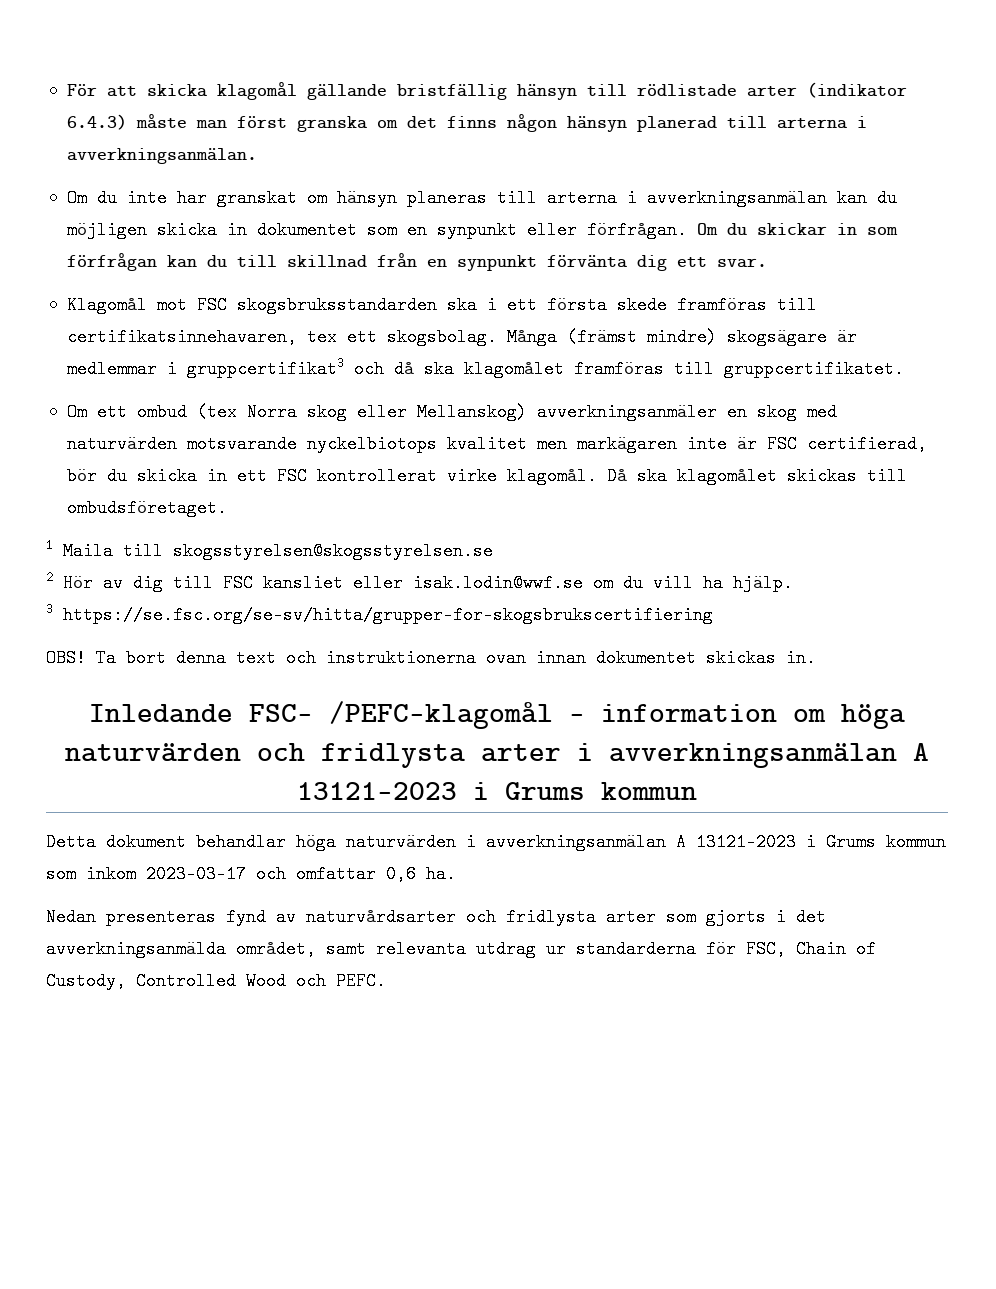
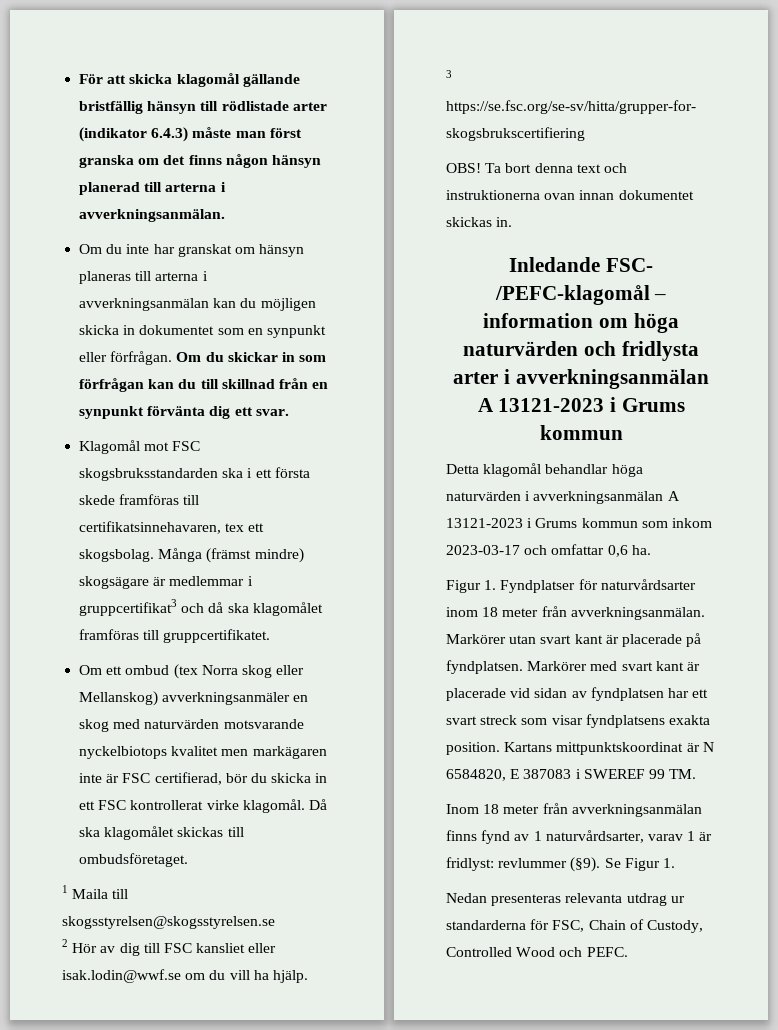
[106,833,186,851] dokument -> [483,463,542,477] klagomål
[46,908,826,926] [46,940,366,958] Nedan presenteras fynd av naturvårdsarter och fridlysta arter som gjorts i det avverkningsanmälda området, samt -> [446,579,696,593] [446,606,705,620] [446,633,702,647] [446,660,700,674] [446,687,709,701] [446,714,710,728] [446,742,714,755] [446,769,697,781] [446,803,702,817] [446,830,713,844] [446,857,675,872] [446,893,562,906] Figur 1. Fyndplatser för naturvårdsarter inom 18 meter från avverkningsanmälan. Markörer utan svart kant är placerade på fyndplatsen. Markörer med svart kant är placerade vid sidan av fyndplatsen har ett svart streck som visar fyndplatsens exakta position. Kartans mittpunktskoordinat är N 6584820, E 387083 i SWEREF 99 TM. // Inom 18 meter från avverkningsanmälan finns fynd av 1 naturvårdsarter, varav 1 är fridlyst: revlummer (§9). Se Figur 1. // Nedan presenteras

